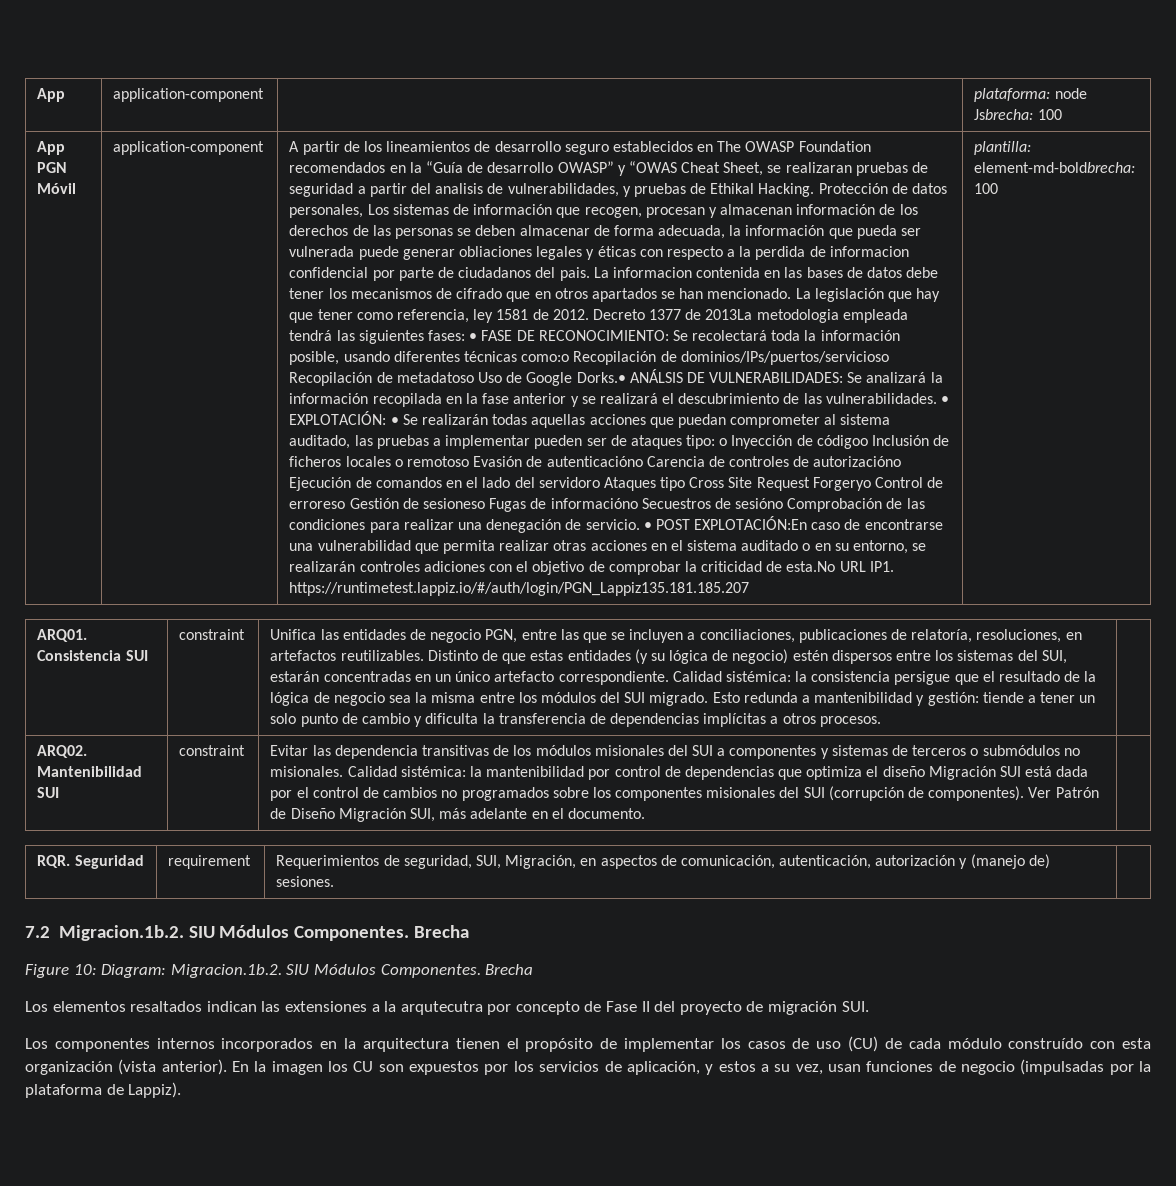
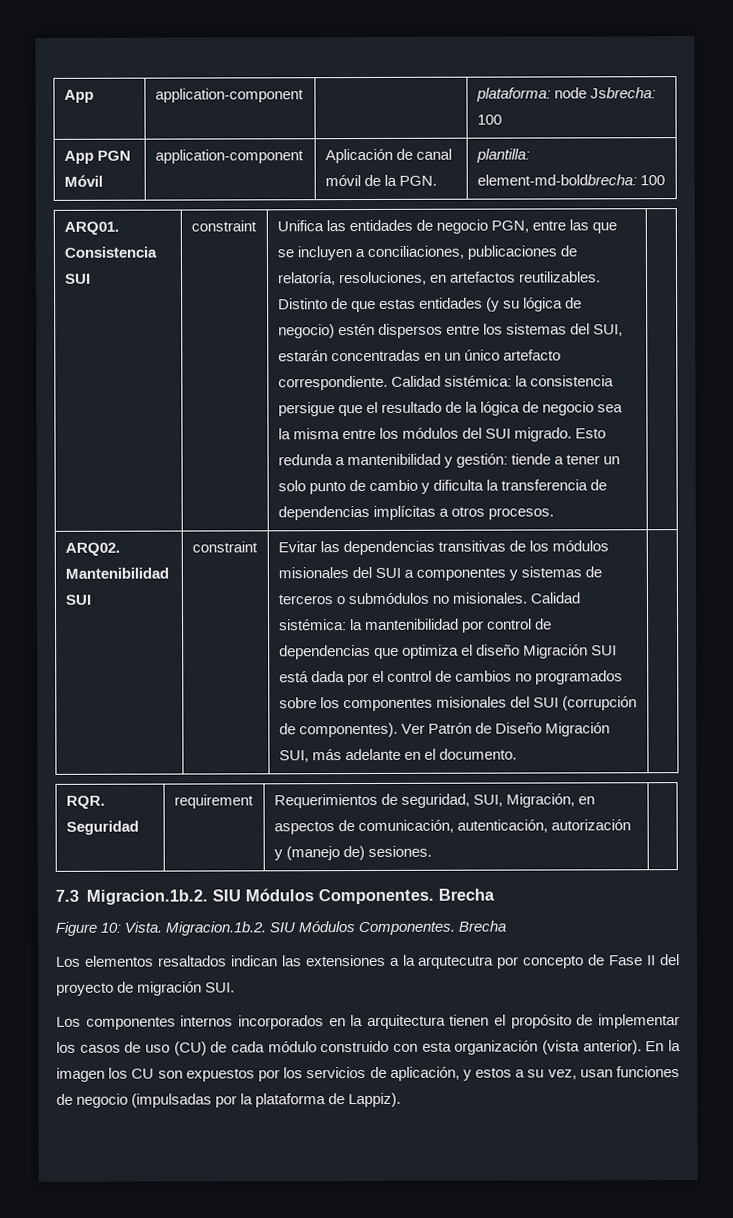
[289,141,871,155] [289,161,929,176] [289,183,948,197] [289,204,918,218] [289,225,922,239] [289,246,909,260] [289,267,939,281] [289,288,941,302] [289,309,908,323] [289,330,900,344] [289,351,889,365] [289,369,943,386] [289,393,950,407] [289,411,891,428] [289,435,950,449] [289,456,902,467] [289,477,944,491] [289,498,925,512] [289,516,943,533] [289,540,927,554] [289,561,894,575] [289,582,750,596] A partir de los lineamientos de desarrollo seguro establecidos en The OWASP Foundation recomendados en la “Guía de desarrollo OWASP” y “OWAS Cheat Sheet, se realizaran pruebas de seguridad a partir del analisis de vulnerabilidades, y pruebas de Ethikal Hacking. Protección de datos personales, Los sistemas de información que recogen, procesan y almacenan información de los derechos de las personas se deben almacenar de forma adecuada, la información que pueda ser vulnerada puede generar obliaciones legales y éticas con respecto a la perdida de informacion confidencial por parte de ciudadanos del pais. La informacion contenida en las bases de datos debe tener los mecanismos de cifrado que en otros apartados se han mencionado. La legislación que hay que tener como referencia, ley 1581 de 2012. Decreto 1377 de 2013La metodologia empleada tendrá las siguientes fases: • FASE DE RECONOCIMIENTO: Se recolectará toda la información posible, usando diferentes técnicas como:o Recopilación de dominios/IPs/puertos/servicioso Recopilación de metadatoso Uso de Google Dorks.• ANÁLSIS DE VULNERABILIDADES: Se analizará la información recopilada en la fase anterior y se realizará el descubrimiento de las vulnerabilidades. • EXPLOTACIÓN: • Se realizarán todas aquellas acciones que puedan comprometer al sistema auditado, las pruebas a implementar pueden ser de ataques tipo: o Inyección de códigoo Inclusión de ficheros locales o remotoso Evasión de autenticacióno Carencia de controles de autorizacióno Ejecución de comandos en el lado del servidoro Ataques tipo Cross Site Request Forgeryo Control de erroreso Gestión de sesioneso Fugas de informacióno Secuestros de sesióno Comprobación de las condiciones para realizar una denegación de servicio. • POST EXPLOTACIÓN:En caso de encontrarse una vulnerabilidad que permita realizar otras acciones en el sistema auditado o en su entorno, se realizarán controles adiciones con el objetivo de comprobar la criticidad de esta.No URL IP1. https://runtimetest.lappiz.io/#/auth/login/PGN_Lappiz135.181.185.207 -> [324,148,452,164] [324,174,437,187] Aplicación de canal móvil de la PGN.
[334,745,418,759] dependencia -> [342,540,435,556] dependencias
[25,926,50,938] 7.2 -> [55,889,79,902] 7.3
[101,964,167,978] Diagram: -> [124,921,163,933] Vista.
[1008,1038,1084,1049] construído -> [320,1040,390,1053] construido

